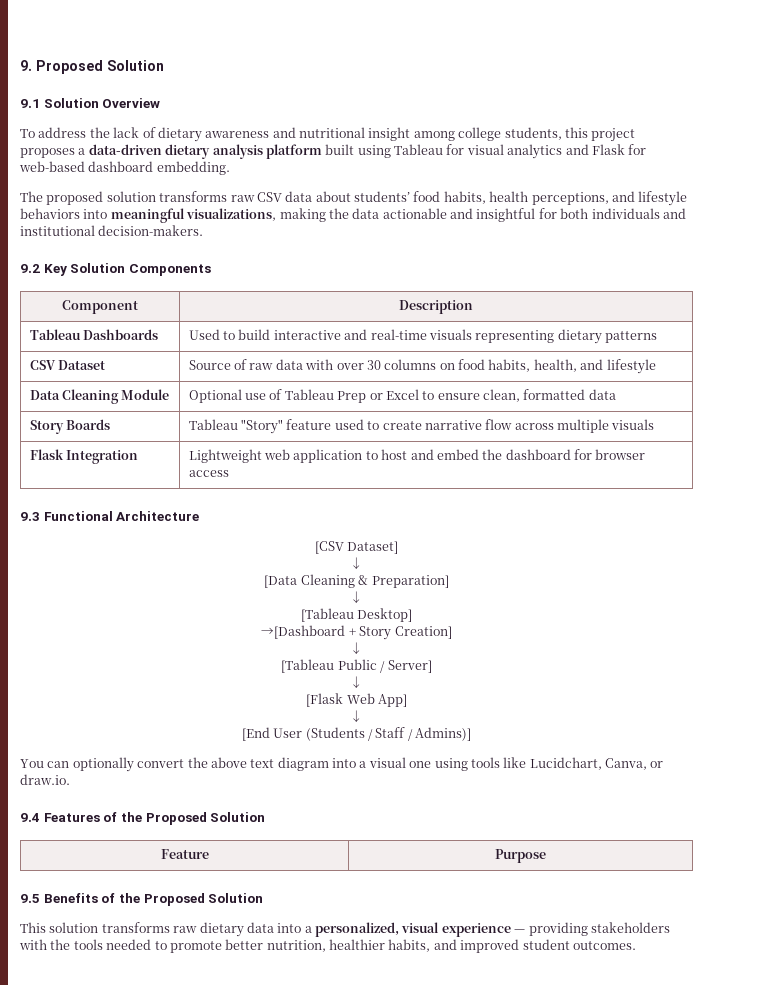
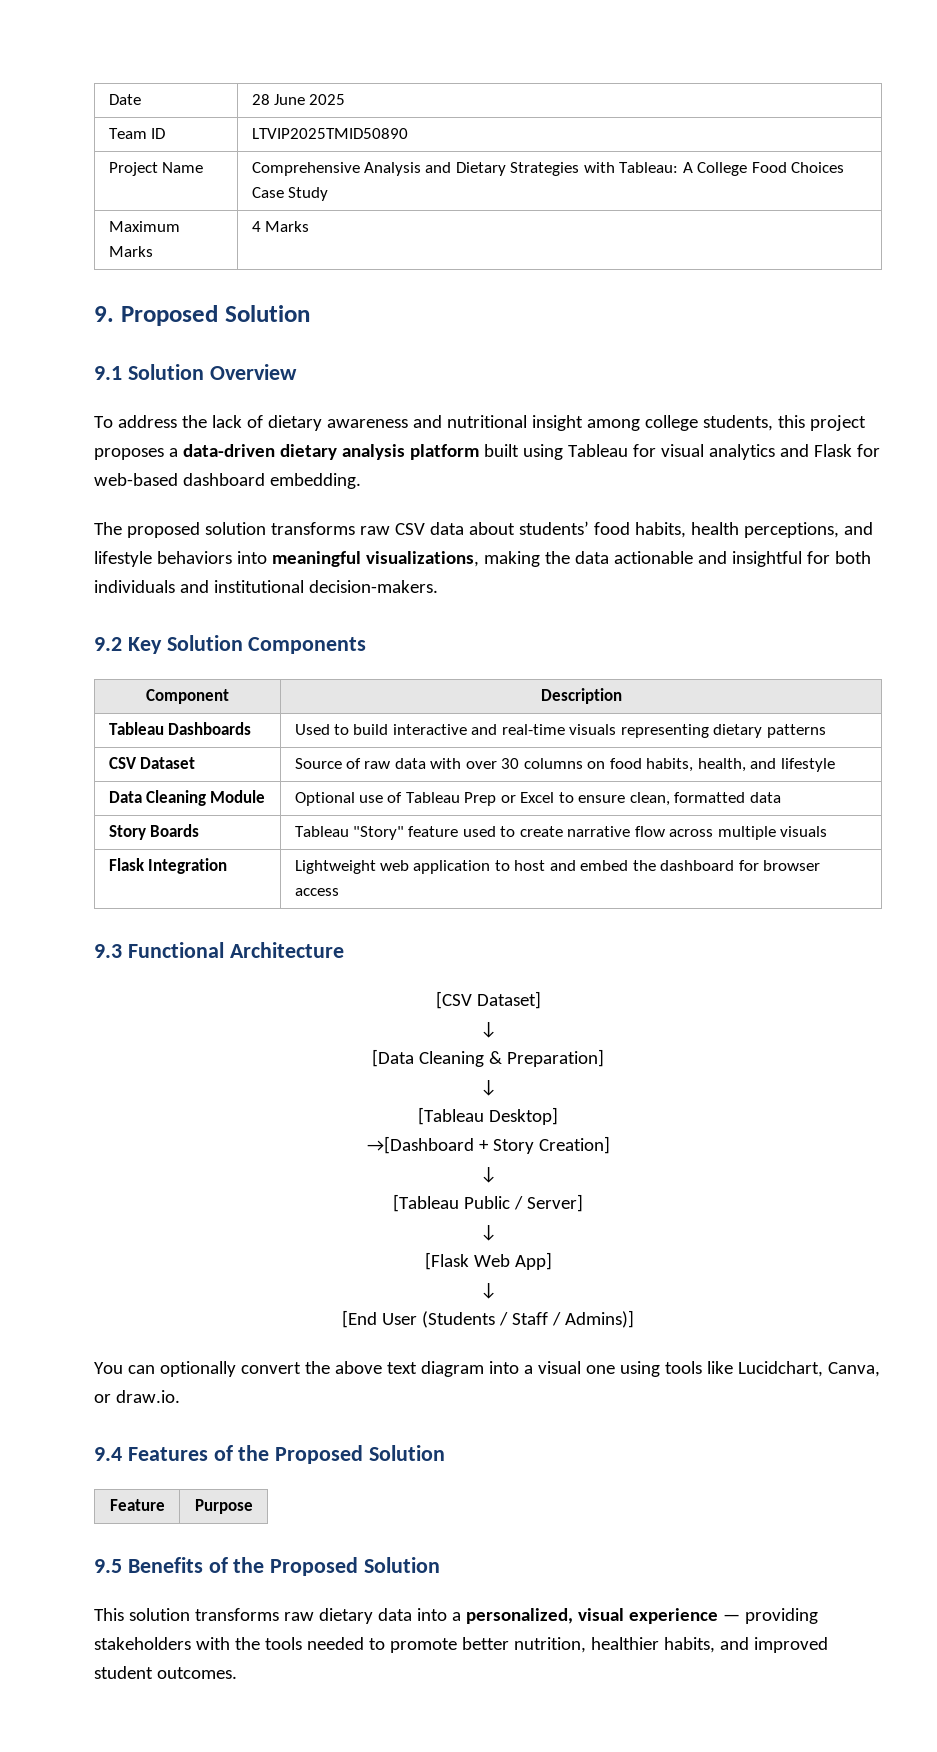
(20, 65) none -> [108,94,141,105] [251,94,346,105] [108,128,166,139] [251,128,408,139] [108,162,204,176] [251,162,845,176] [251,187,329,201] [108,221,180,232] [108,246,153,257] [251,221,310,232] Date | 28 June 2025 // Team ID | LTVIP2025TMID50890 // Project Name | Comprehensive Analysis and Dietary Strategies with Tableau: A College Food Choices Case Study // Maximum Marks | 4 Marks //

